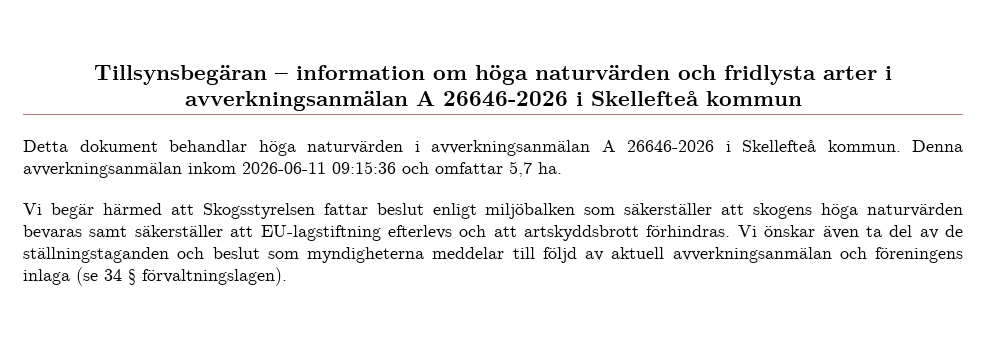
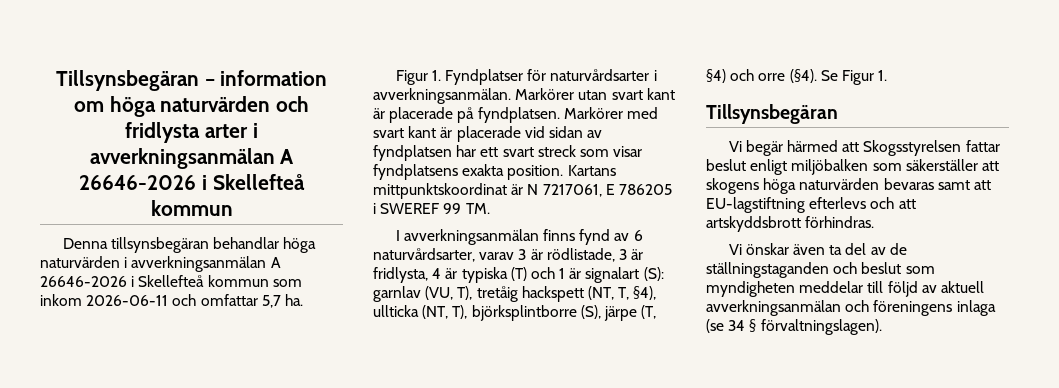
[23,140,158,152] Detta dokument -> [62,237,209,253] Denna tillsynsbegäran
[827,140,963,152] [23,162,182,178] kommun. Denna avverkningsanmälan -> [207,275,302,287] kommun som
[332,161,396,174] 09:15:36 -> (169, 300) none
(562, 168) none -> [395,69,657,85] [373,88,675,104] [373,107,658,123] [373,126,603,142] [373,145,643,161] [373,164,616,180] [373,183,672,199] [373,203,490,214] [395,229,643,245] [373,248,644,262] [373,267,664,283] [373,286,657,302] [373,305,657,321] [706,69,888,85] [706,104,838,124] // Figur 1. Fyndplatser för naturvårdsarter i avverkningsanmälan. Markörer utan svart kant är placerade på fyndplatsen. Markörer med svart kant är placerade vid sidan av fyndplatsen har ett svart streck som visar fyndplatsens exakta position. Kartans mittpunktskoordinat är N 7217061, E 786205 i SWEREF 99 TM. // I avverkningsanmälan finns fynd av 6 naturvårdsarter, varav 3 är rödlistade, 3 är fridlysta, 4 är typiska (T) och 1 är signalart (S): garnlav (VU, T), tretåig hackspett (NT, T, §4), ullticka (NT, T), björksplintborre (S), järpe (T, §4) och orre (§4). Se Figur 1. // Tillsynsbegäran
[134,225,223,237] säkerställer -> (970, 185) none
(731, 231) none -> (875, 222) //
[307,247,424,263] myndigheterna -> [706,281,795,297] myndigheten

